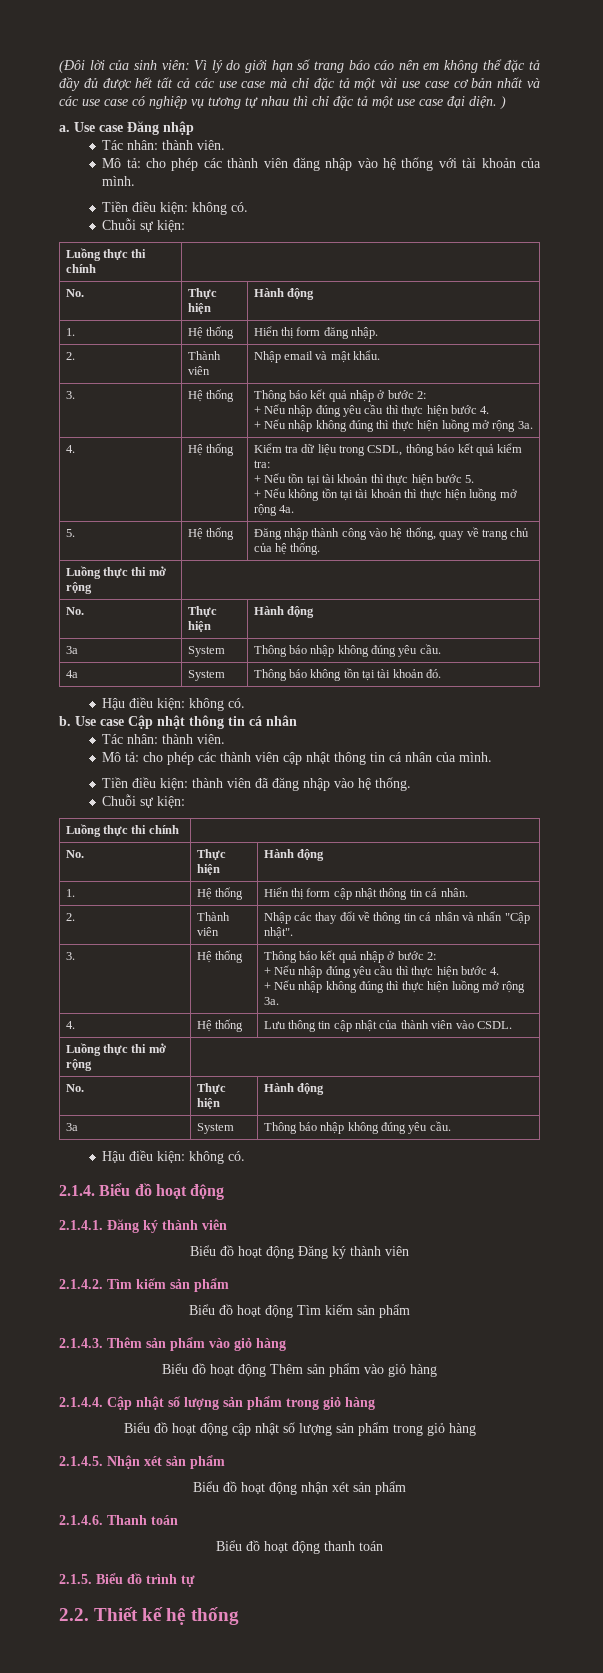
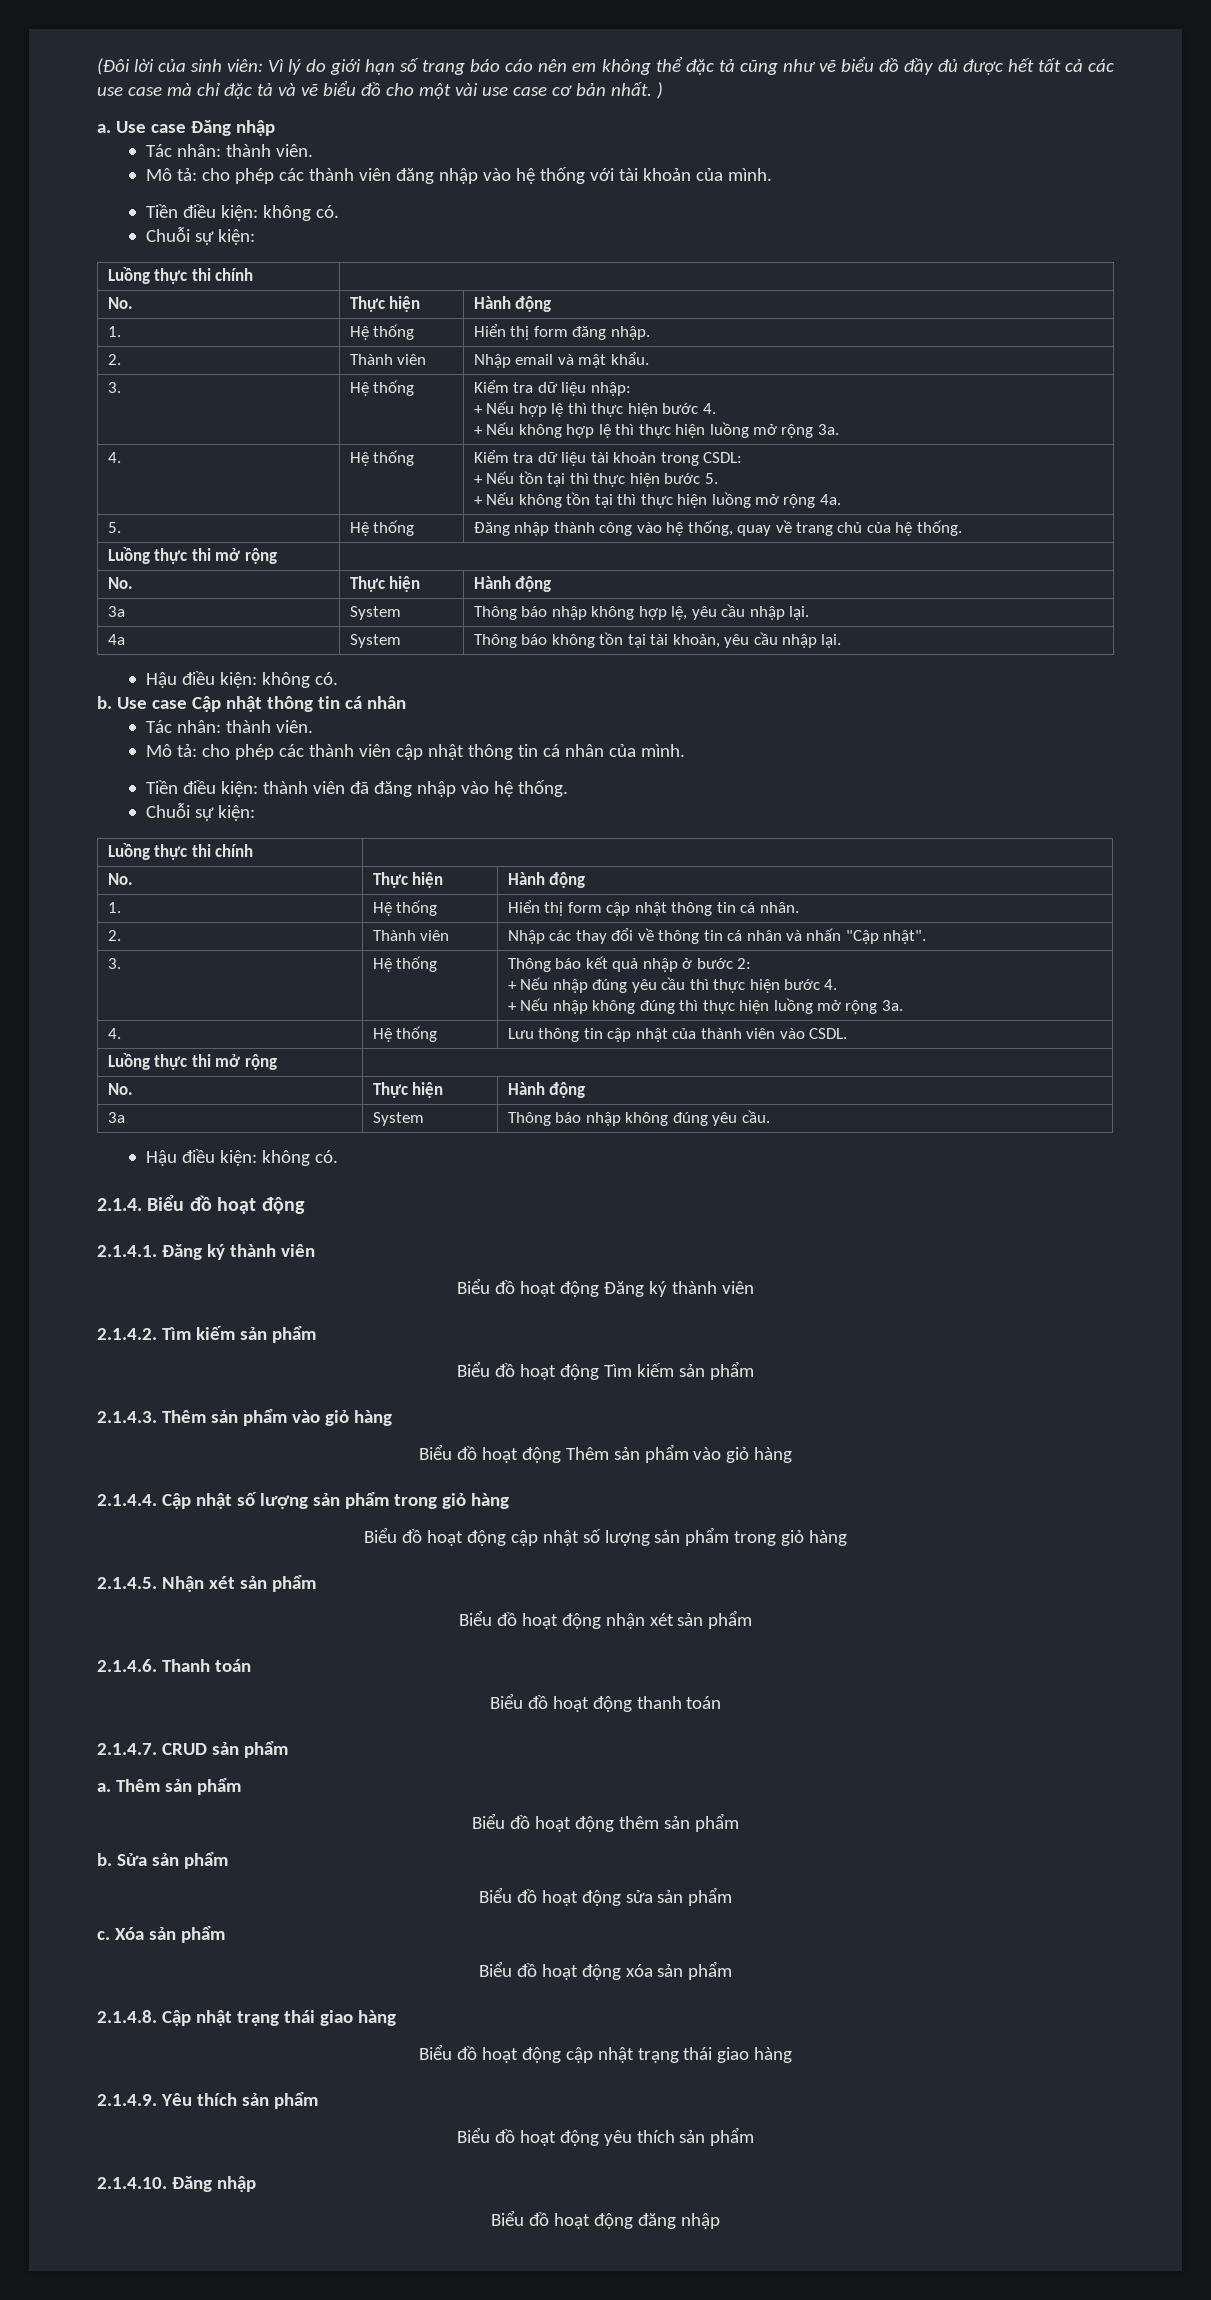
(541, 65) none -> [739,56,899,75] cũng như vẽ biểu đồ
(350, 83) none -> [277,80,414,96] và vẽ biểu đồ cho
[497,77,541,88] [59,95,497,109] nhất và các use case có nghiệp vụ tương tự nhau thì chỉ đặc tả một use case đại diện. -> [610,82,652,96] nhất.
[253,389,427,402] [253,404,490,417] [253,419,375,432] Thông báo kết quả nhập ở bước 2: // + Nếu nhập đúng yêu cầu thì thực hiện bước 4. // + Nếu nhập không đúng -> [473,380,631,396] [473,401,716,417] [473,422,611,438] Kiểm tra dữ liệu nhập: // + Nếu hợp lệ thì thực hiện bước 4. // + Nếu không hợp lệ
[339,443,523,456] [253,460,270,468] trong CSDL, thông báo kết quả kiểm tra: -> [590,452,743,466] tài khoản trong CSDL:
[322,474,369,483] tài khoản -> (566, 480) none
[355,489,402,498] tài khoản -> (613, 501) none
[371,644,441,657] đúng yêu cầu. -> [638,604,809,620] hợp lệ, yêu cầu nhập lại.
[392,669,442,678] khoản đó. -> [672,632,842,648] khoản, yêu cầu nhập lại.
[59,1573,195,1587] [59,1607,239,1625] 2.1.5. Biểu đồ trình tự // 2.2. Thiết kế hệ thống -> [97,1741,288,1758] [97,1778,241,1795] [472,1813,739,1832] [97,1852,228,1869] [478,1887,733,1906] [97,1926,225,1943] [478,1961,733,1980] [97,2010,396,2026] [418,2044,793,2063] [97,2092,318,2109] [456,2127,755,2146] [97,2176,256,2192] [491,2210,720,2229] 2.1.4.7. CRUD sản phẩm // a. Thêm sản phẩm // Biểu đồ hoạt động thêm sản phẩm // b. Sửa sản phẩm // Biểu đồ hoạt động sửa sản phẩm // c. Xóa sản phẩm // Biểu đồ hoạt động xóa sản phẩm // 2.1.4.8. Cập nhật trạng thái giao hàng // Biểu đồ hoạt động cập nhật trạng thái giao hàng // 2.1.4.9. Yêu thích sản phẩm // Biểu đồ hoạt động yêu thích sản phẩm // 2.1.4.10. Đăng nhập // Biểu đồ hoạt động đăng nhập

